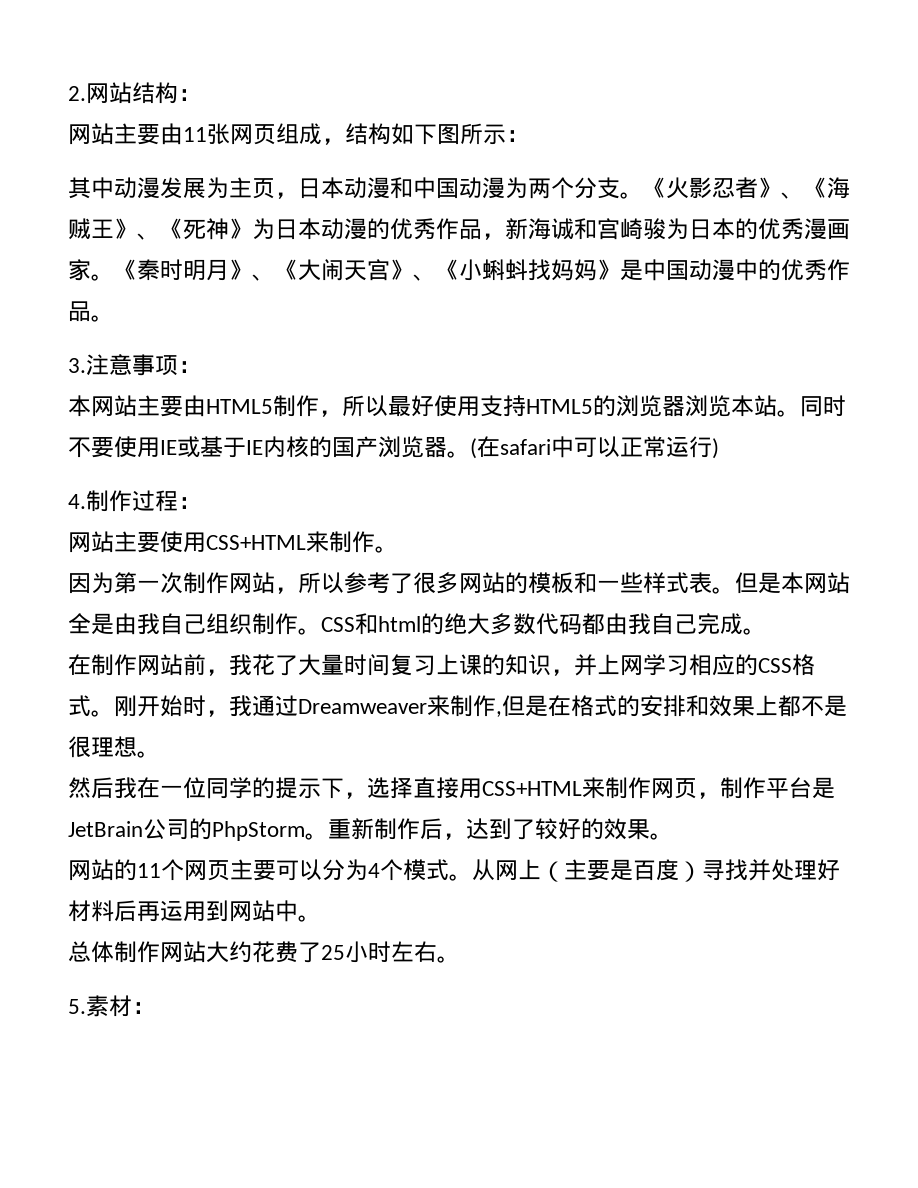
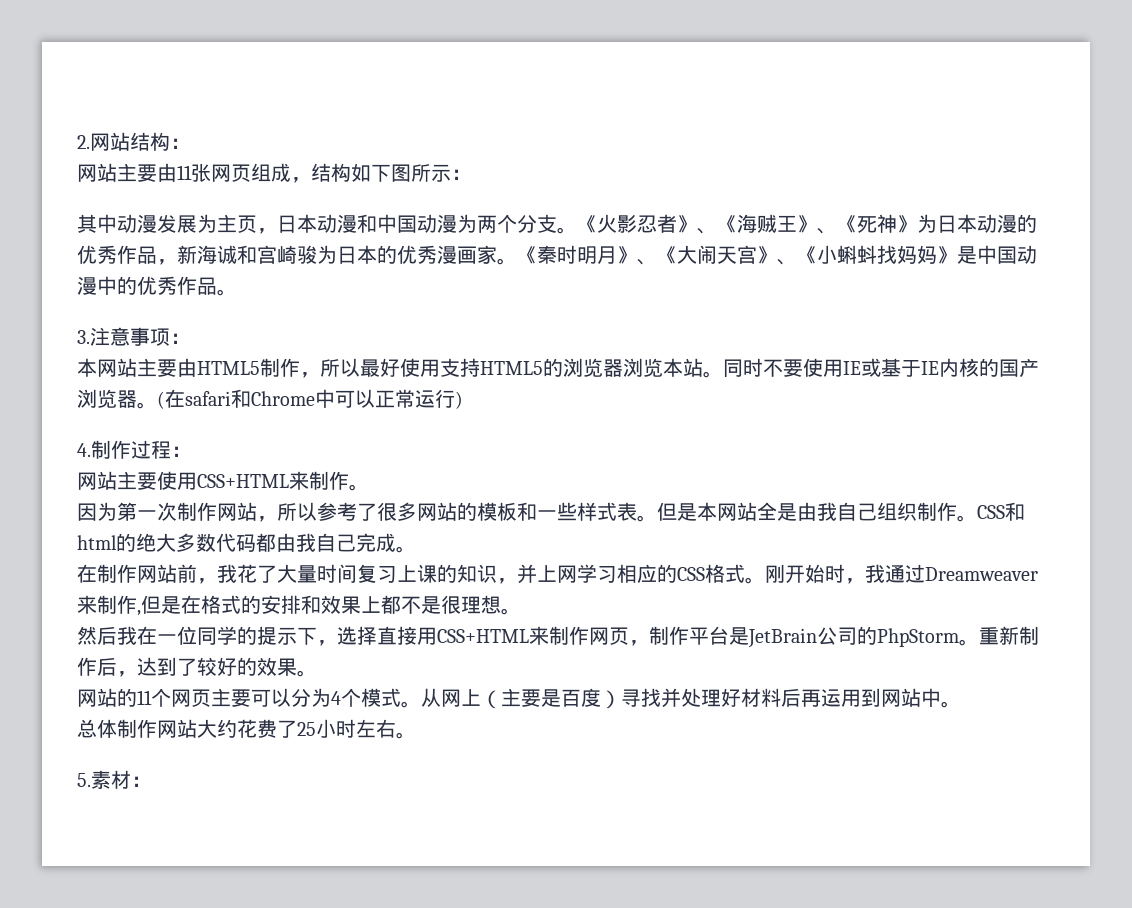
(551, 447) none -> [231,389,315,408] 和Chrome

